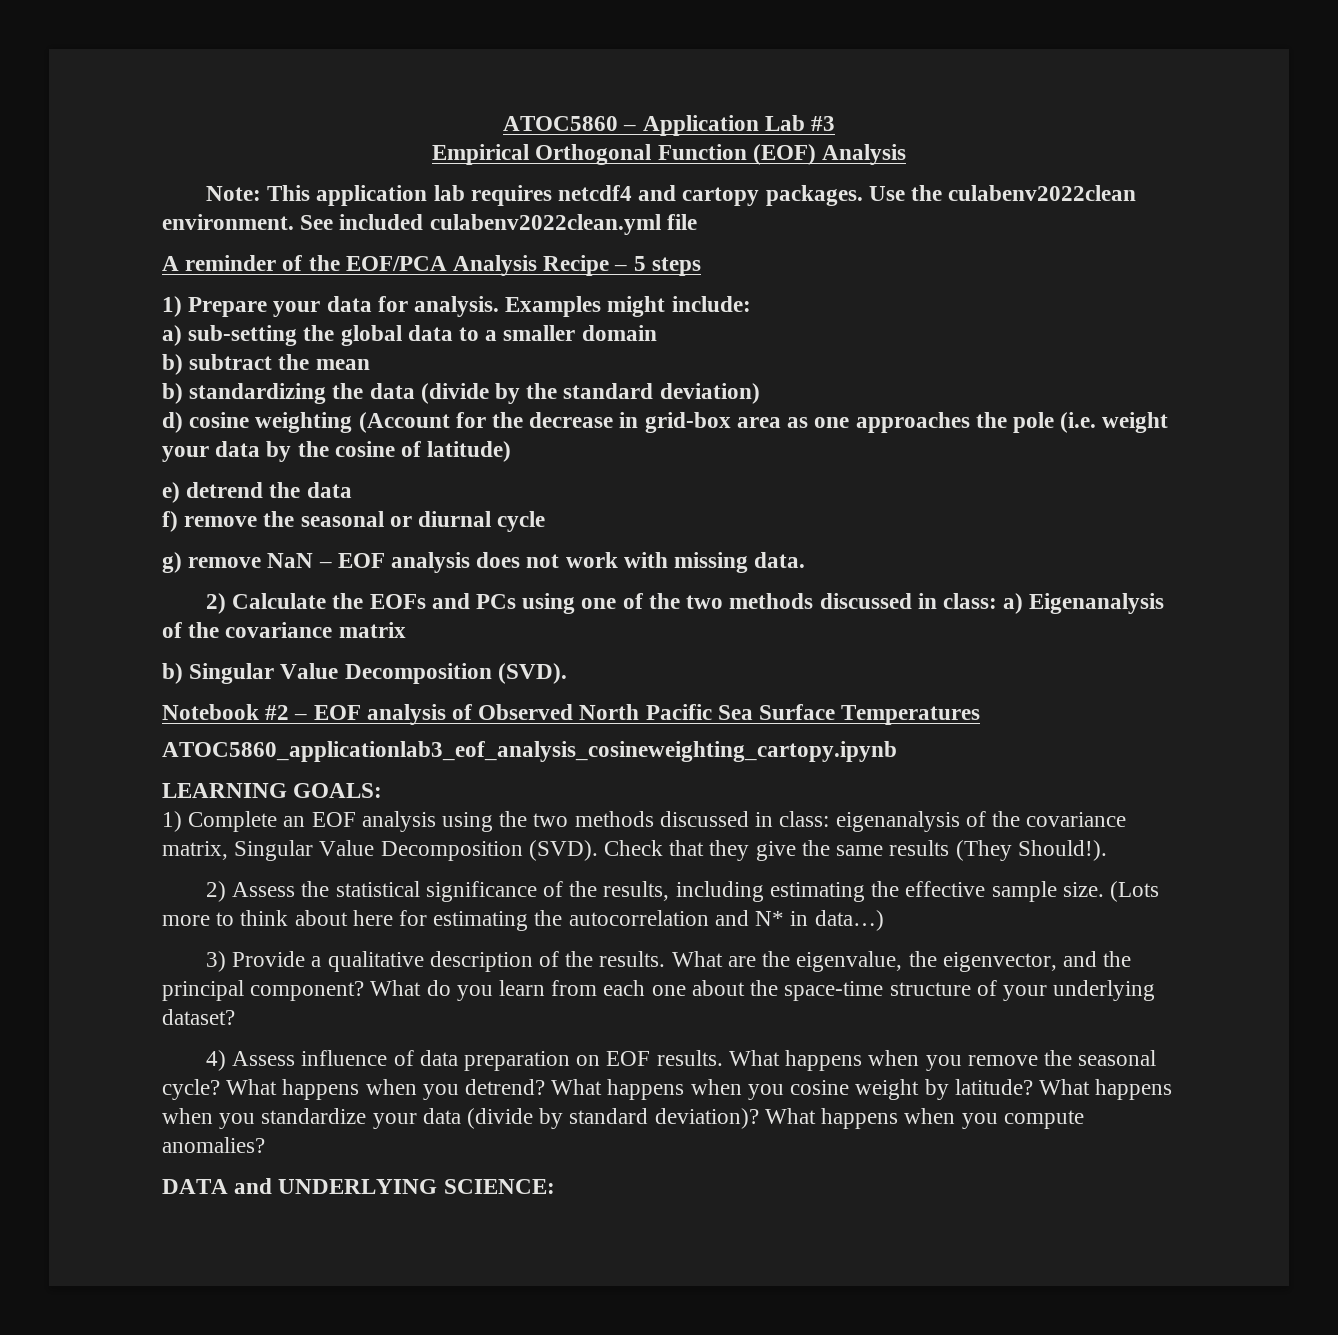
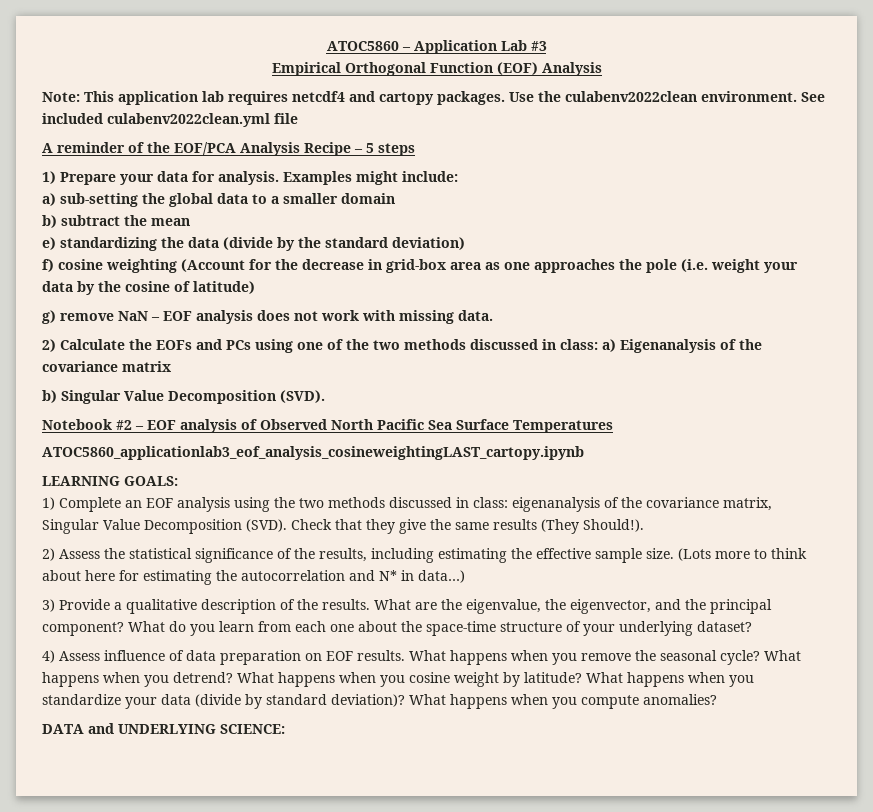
[162,383,183,404] b) -> [42,237,56,250] e)
[162,412,183,433] d) -> [42,259,54,272] f)
[162,482,352,503] [162,511,546,532] // e) detrend the data // f) remove the seasonal or diurnal cycle -> (255, 287) none
[162,741,897,762] ATOC5860_applicationlab3_eof_analysis_cosineweighting_cartopy.ipynb -> [42,446,584,460] ATOC5860_applicationlab3_eof_analysis_cosineweightingLAST_cartopy.ipynb

